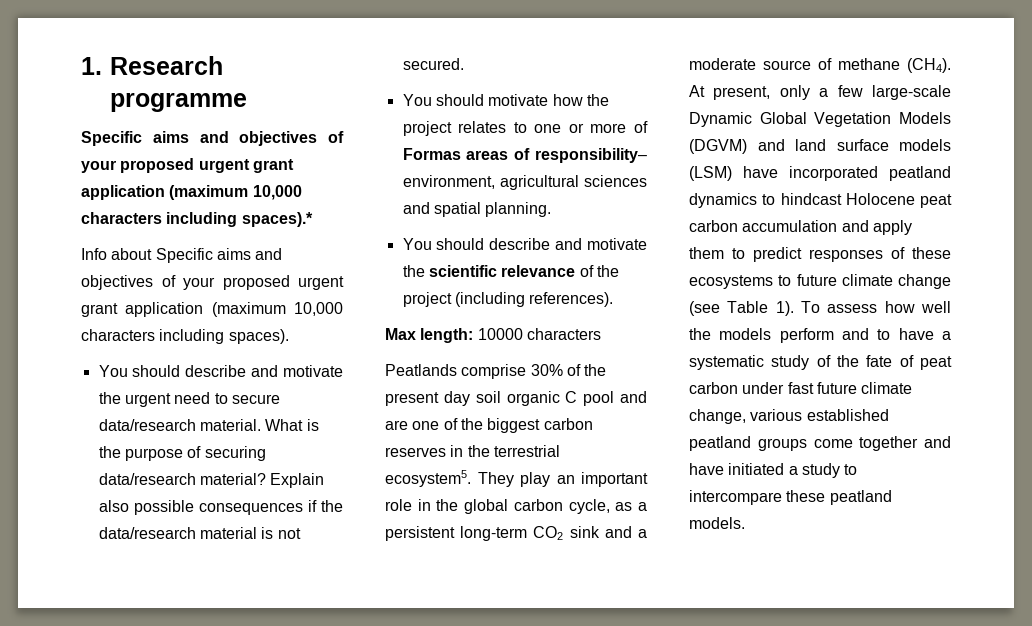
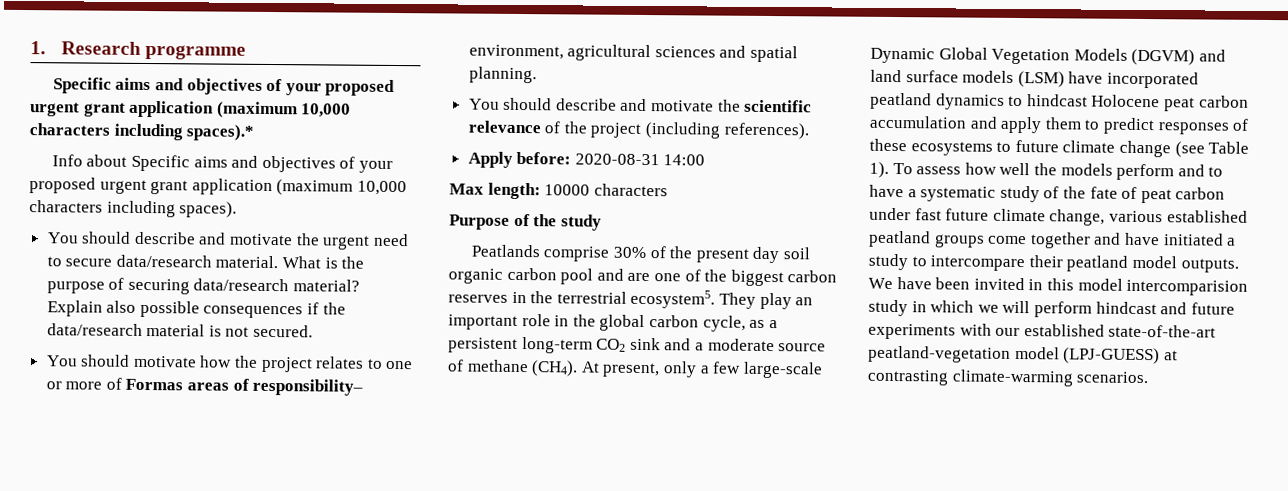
(614, 299) none -> [467,151,706,168] // Apply before: 2020-08-31 14:00
(601, 334) none -> [449,213,602,231] // Purpose of the study
[565,391,578,403] C -> [506,267,557,281] carbon
[786,490,892,505] [689,517,745,529] these peatland models. -> [1028,255,1239,273] [868,277,1249,296] [868,299,1235,318] [868,323,1217,340] [868,345,1178,365] [867,369,1150,387] their peatland model outputs. We have been invited in this model intercomparision study in which we will perform hindcast and future experiments with our established state-of-the-art peatland-vegetation model (LPJ-GUESS) at contrasting climate-warming scenarios.

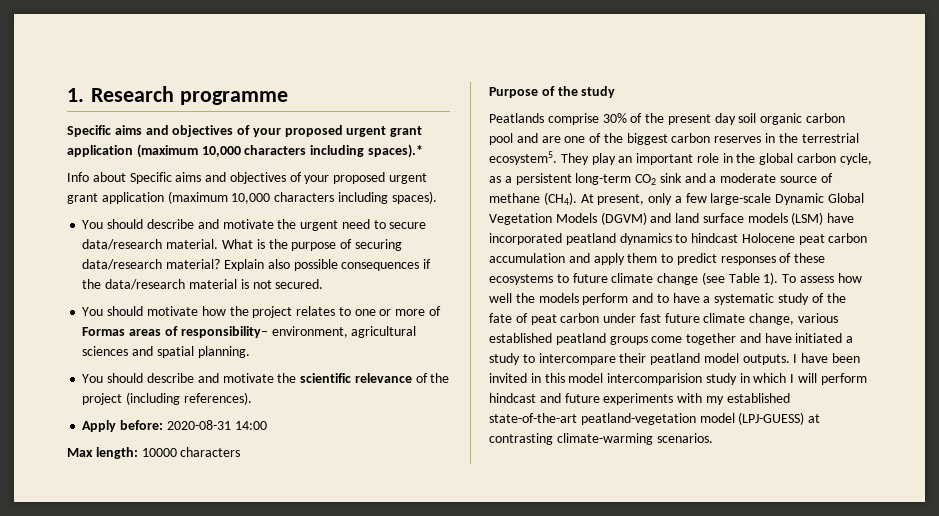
[868,277,893,289] We -> [793,354,798,363] I
[977,304,999,313] we -> [790,374,795,383] I
[995,327,1021,337] our -> [705,396,724,405] my

